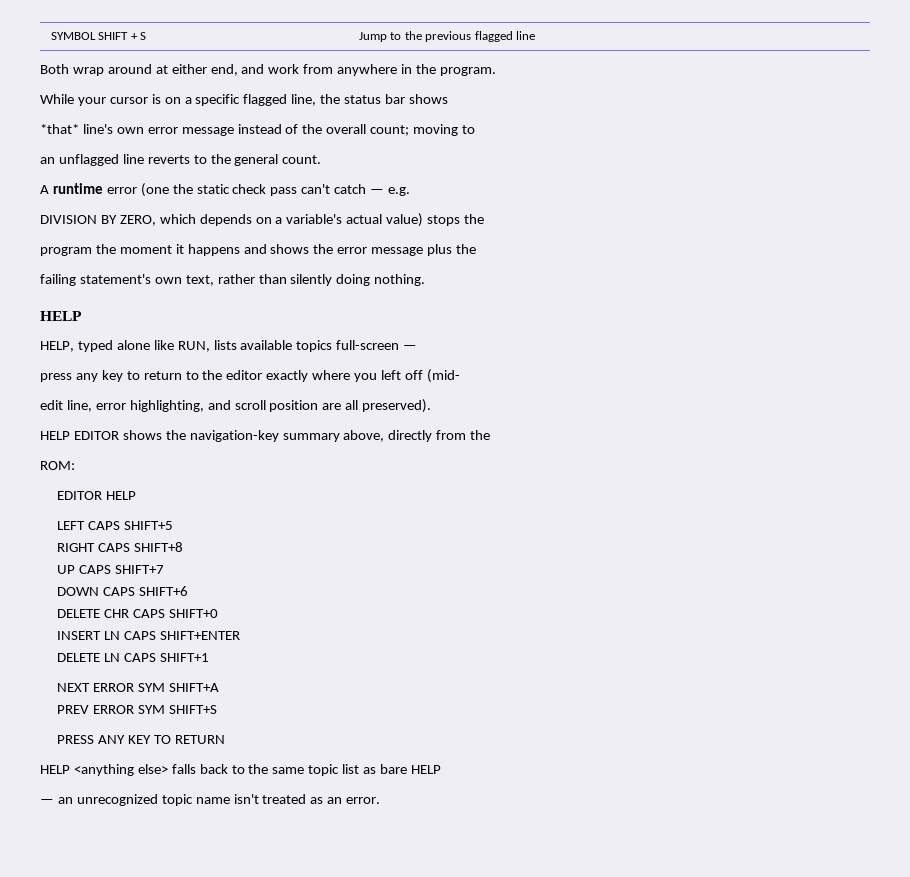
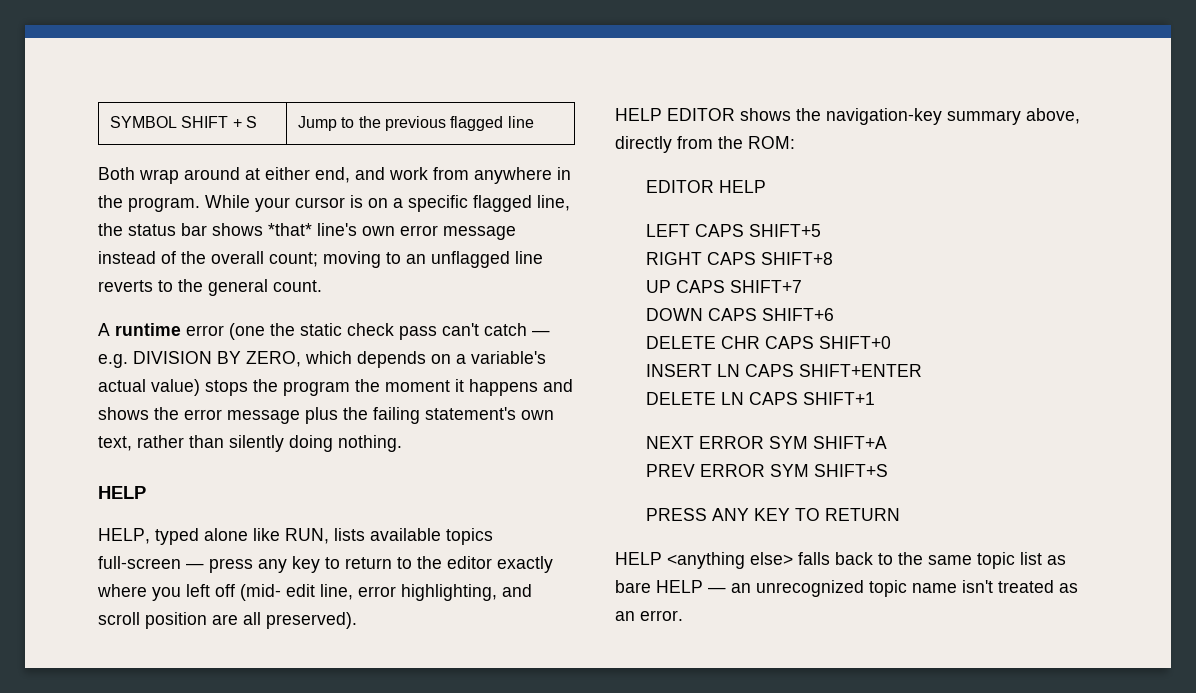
(496, 71) // -> (200, 204) none
(448, 99) // -> (263, 229) none
(476, 129) // -> (401, 258) none
(411, 191) // -> (128, 361) none
(485, 219) // -> (278, 385) none
(477, 249) // -> (368, 413) none
(418, 347) // -> (204, 566) none
(460, 376) // -> (281, 592) none
(491, 435) // -> (743, 142) none
(441, 769) // -> (703, 586) none

